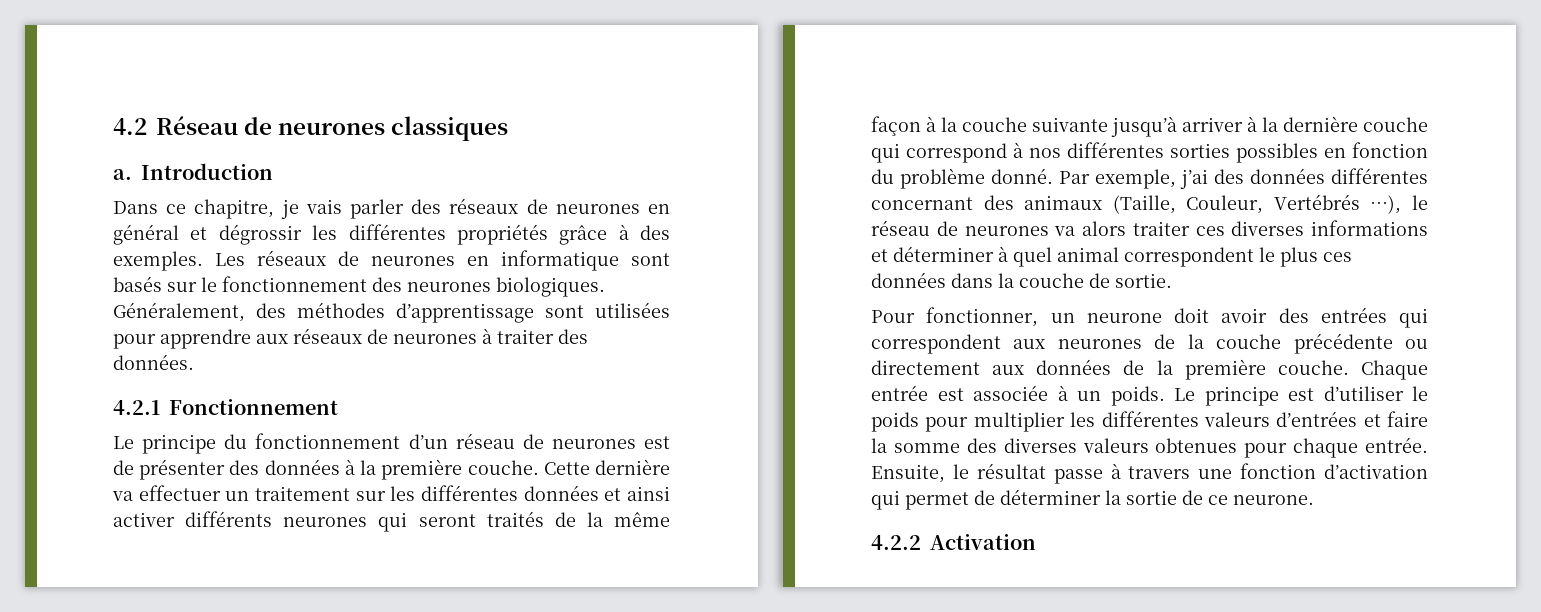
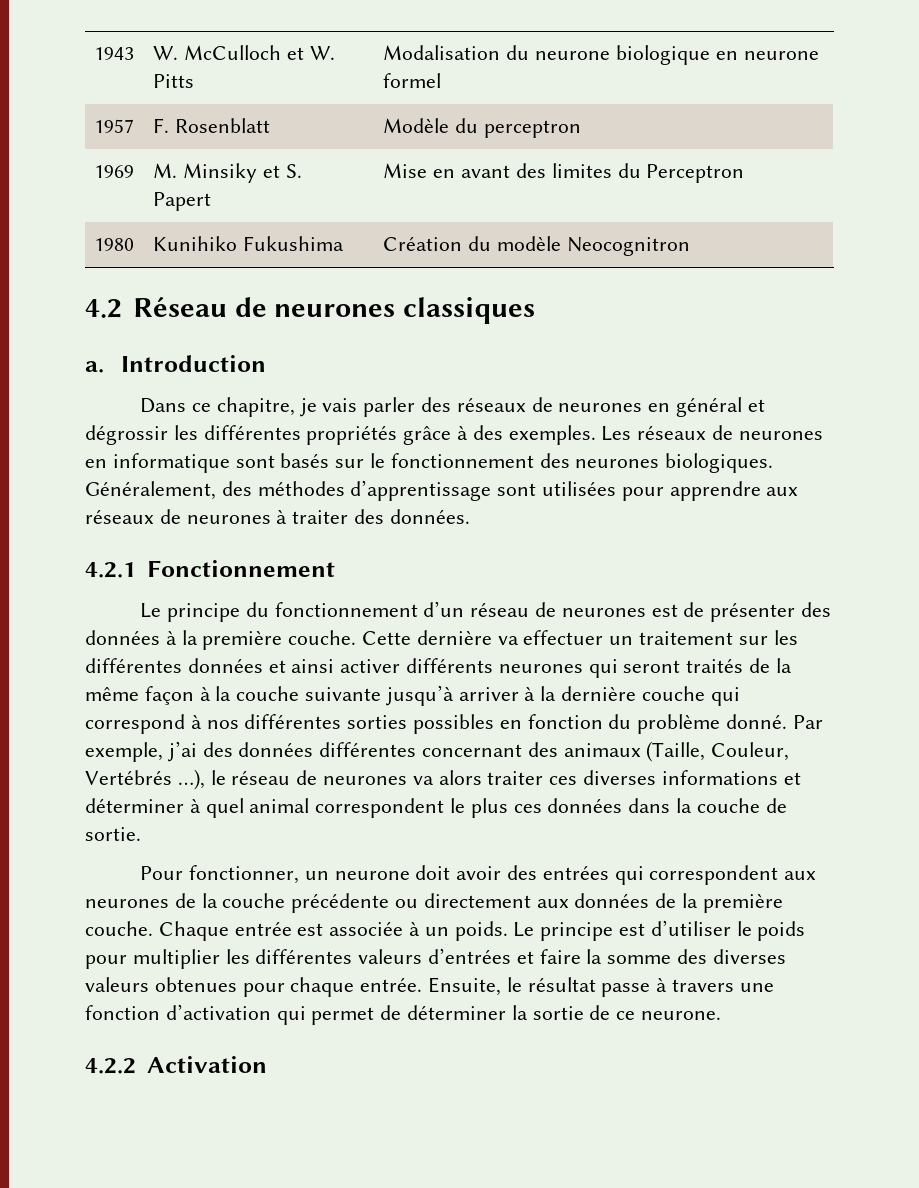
(113, 126) none -> [94,47,135,60] [153,45,335,60] [153,74,195,88] [383,45,819,65] [383,73,442,88] [94,119,135,133] [153,118,271,133] [383,118,582,138] [94,165,135,178] [153,163,302,183] [153,192,212,211] [383,163,745,183] [94,238,135,251] [153,236,345,251] [383,236,690,256] 1943 | W. McCulloch et W. Pitts | Modalisation du neurone biologique en neurone formel // 1957 | F. Rosenblatt | Modèle du perceptron // 1969 | M. Minsiky et S. Papert | Mise en avant des limites du Perceptron // 1980 | Kunihiko Fukushima | Création du modèle Neocognitron //

